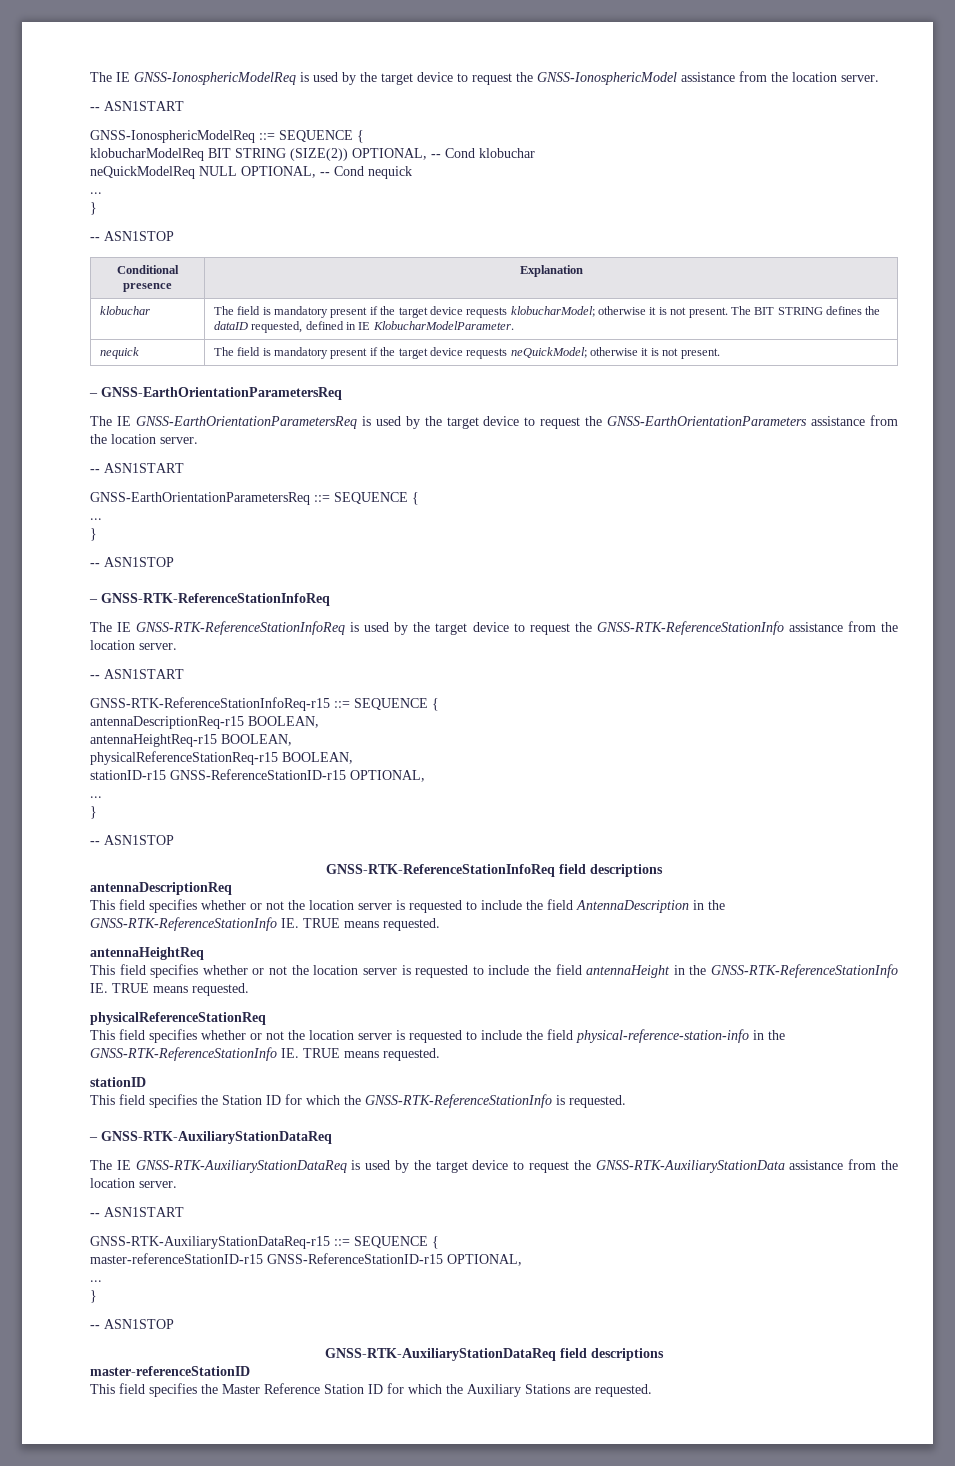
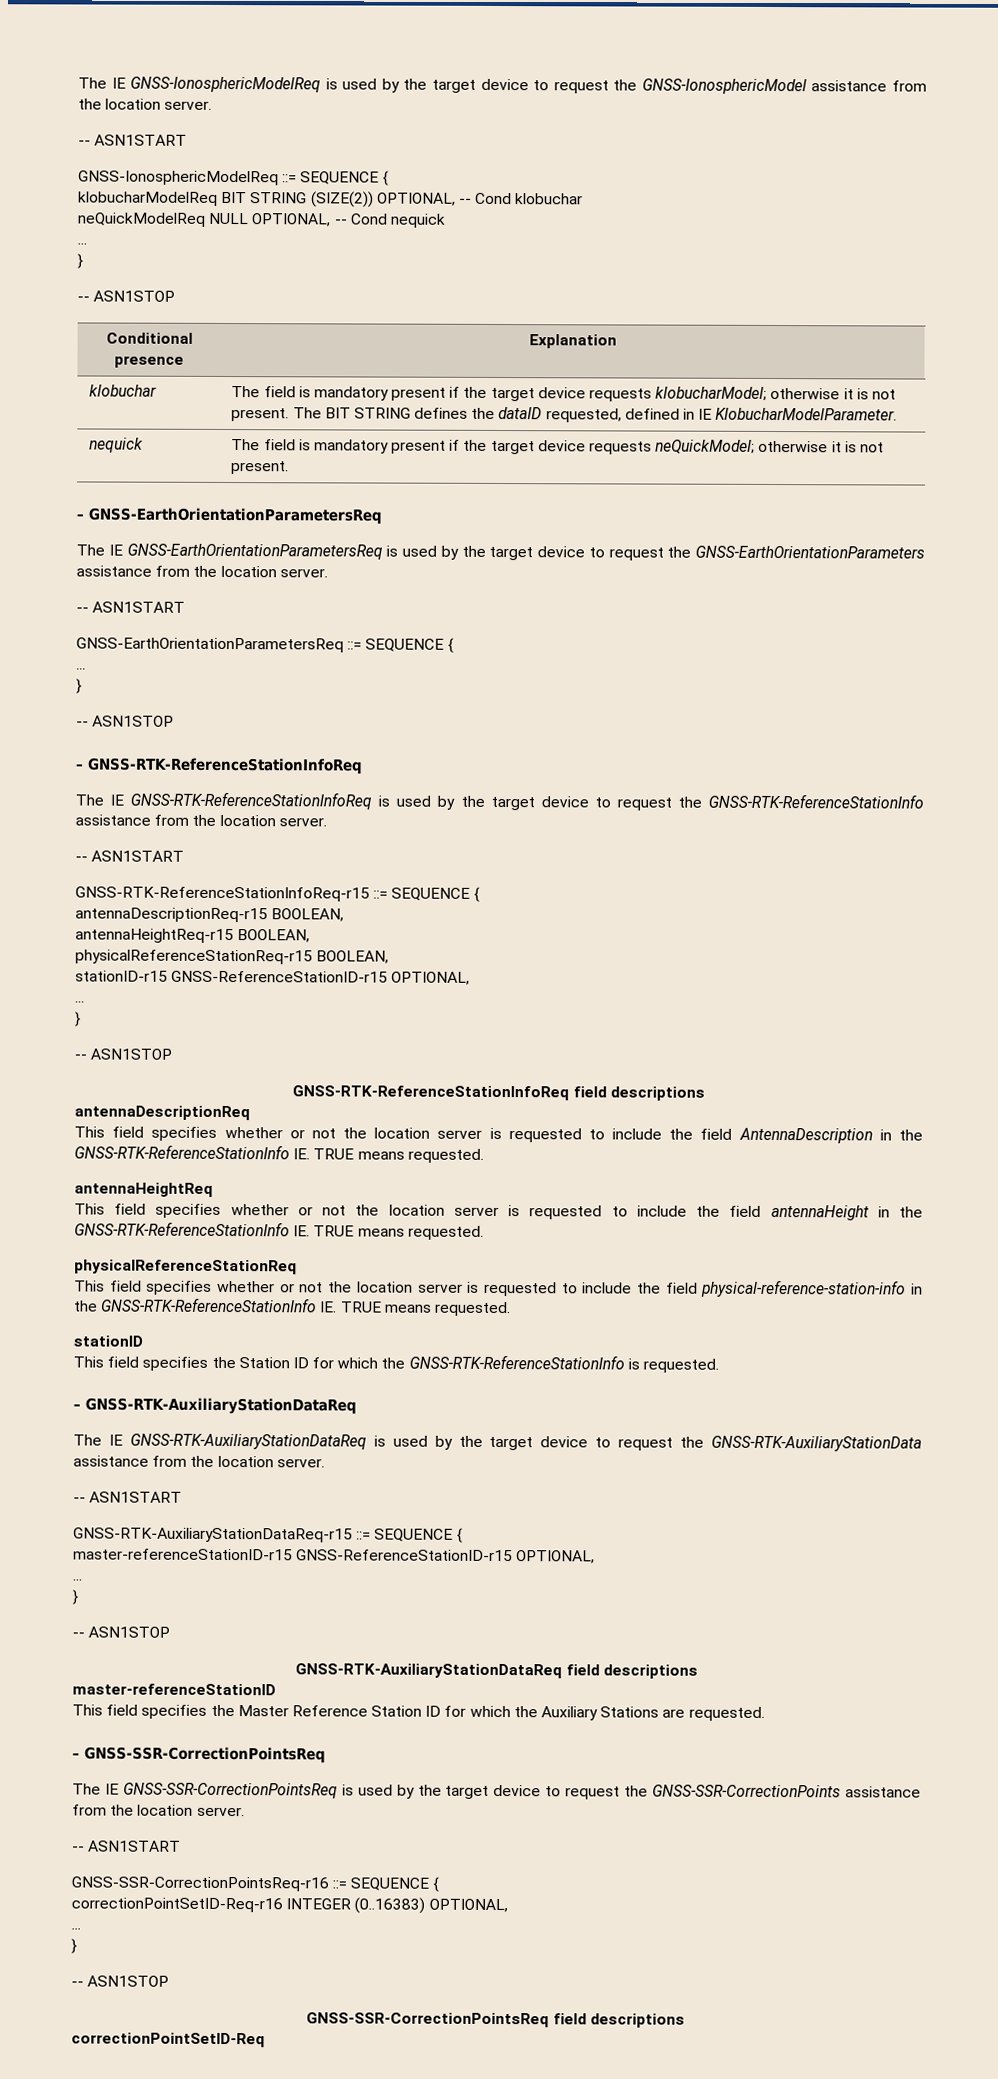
(652, 1390) none -> [72,1746,326,1764] [72,1782,921,1800] [72,1804,245,1817] [72,1840,182,1852] [71,1876,439,1892] [71,1897,508,1914] [71,1927,81,1930] [71,1938,77,1954] [71,1975,170,1987] [306,2012,685,2028] [71,2032,265,2048] // – GNSS-SSR-CorrectionPointsReq // The IE GNSS-SSR-CorrectionPointsReq is used by the target device to request the GNSS-SSR-CorrectionPoints assistance from the location server. // -- ASN1START // GNSS-SSR-CorrectionPointsReq-r16 ::= SEQUENCE { // correctionPointSetID-Req-r16 INTEGER (0..16383) OPTIONAL, // ... // } // -- ASN1STOP // GNSS-SSR-CorrectionPointsReq field descriptions // correctionPointSetID-Req

